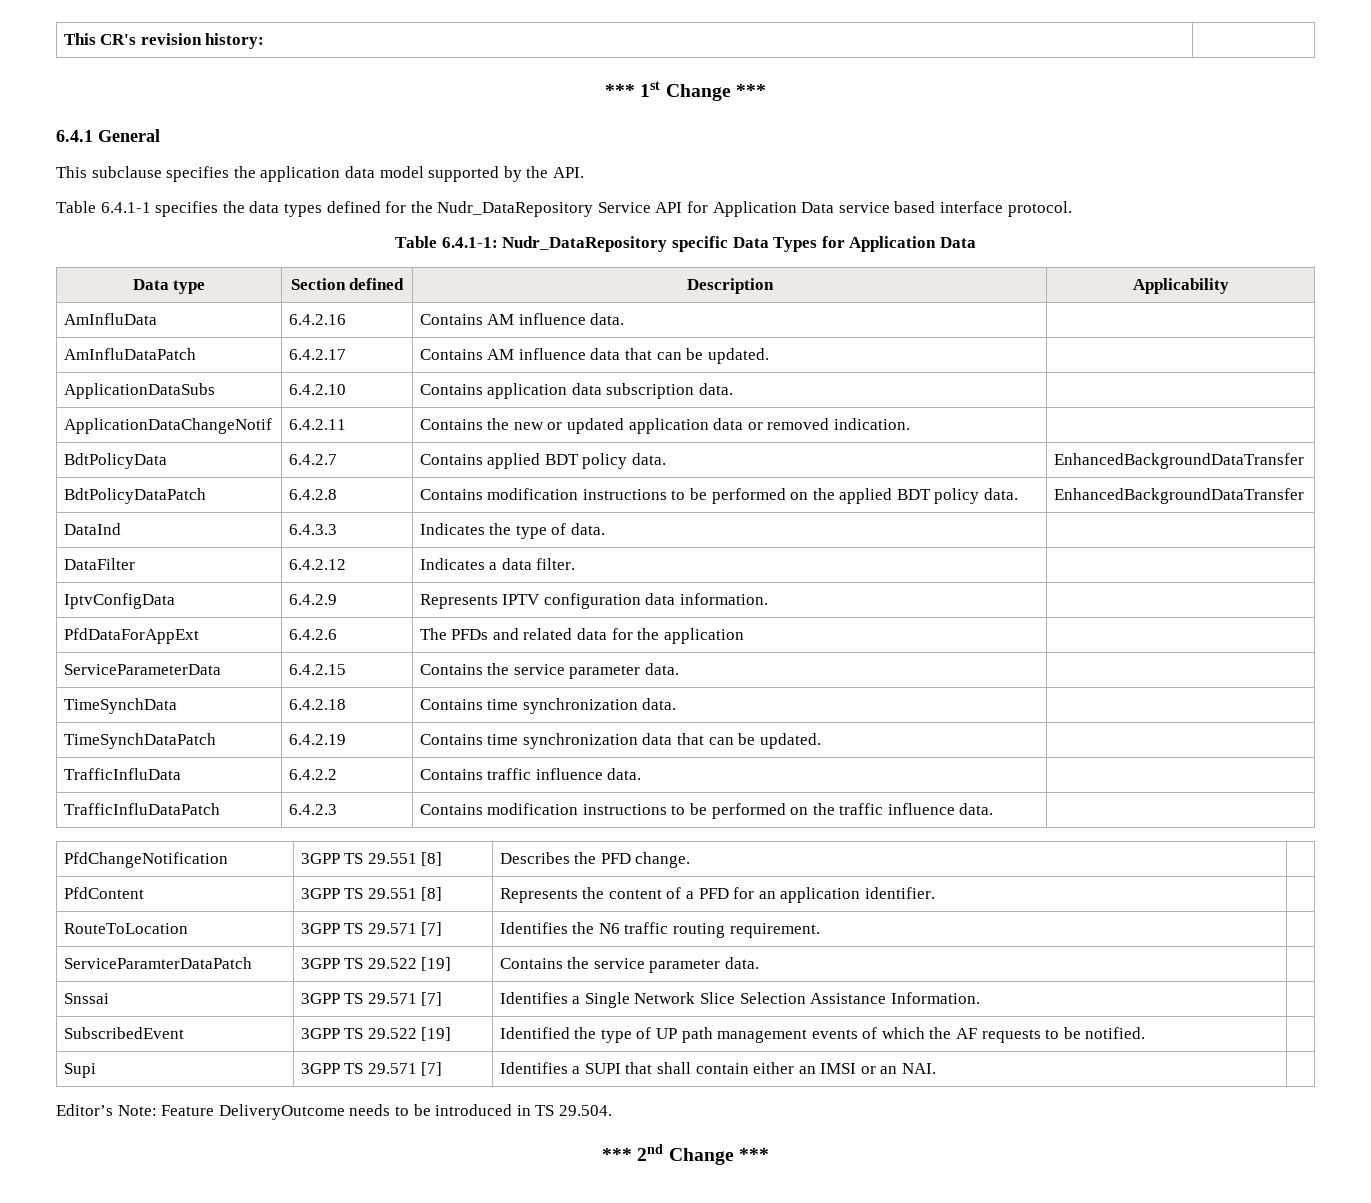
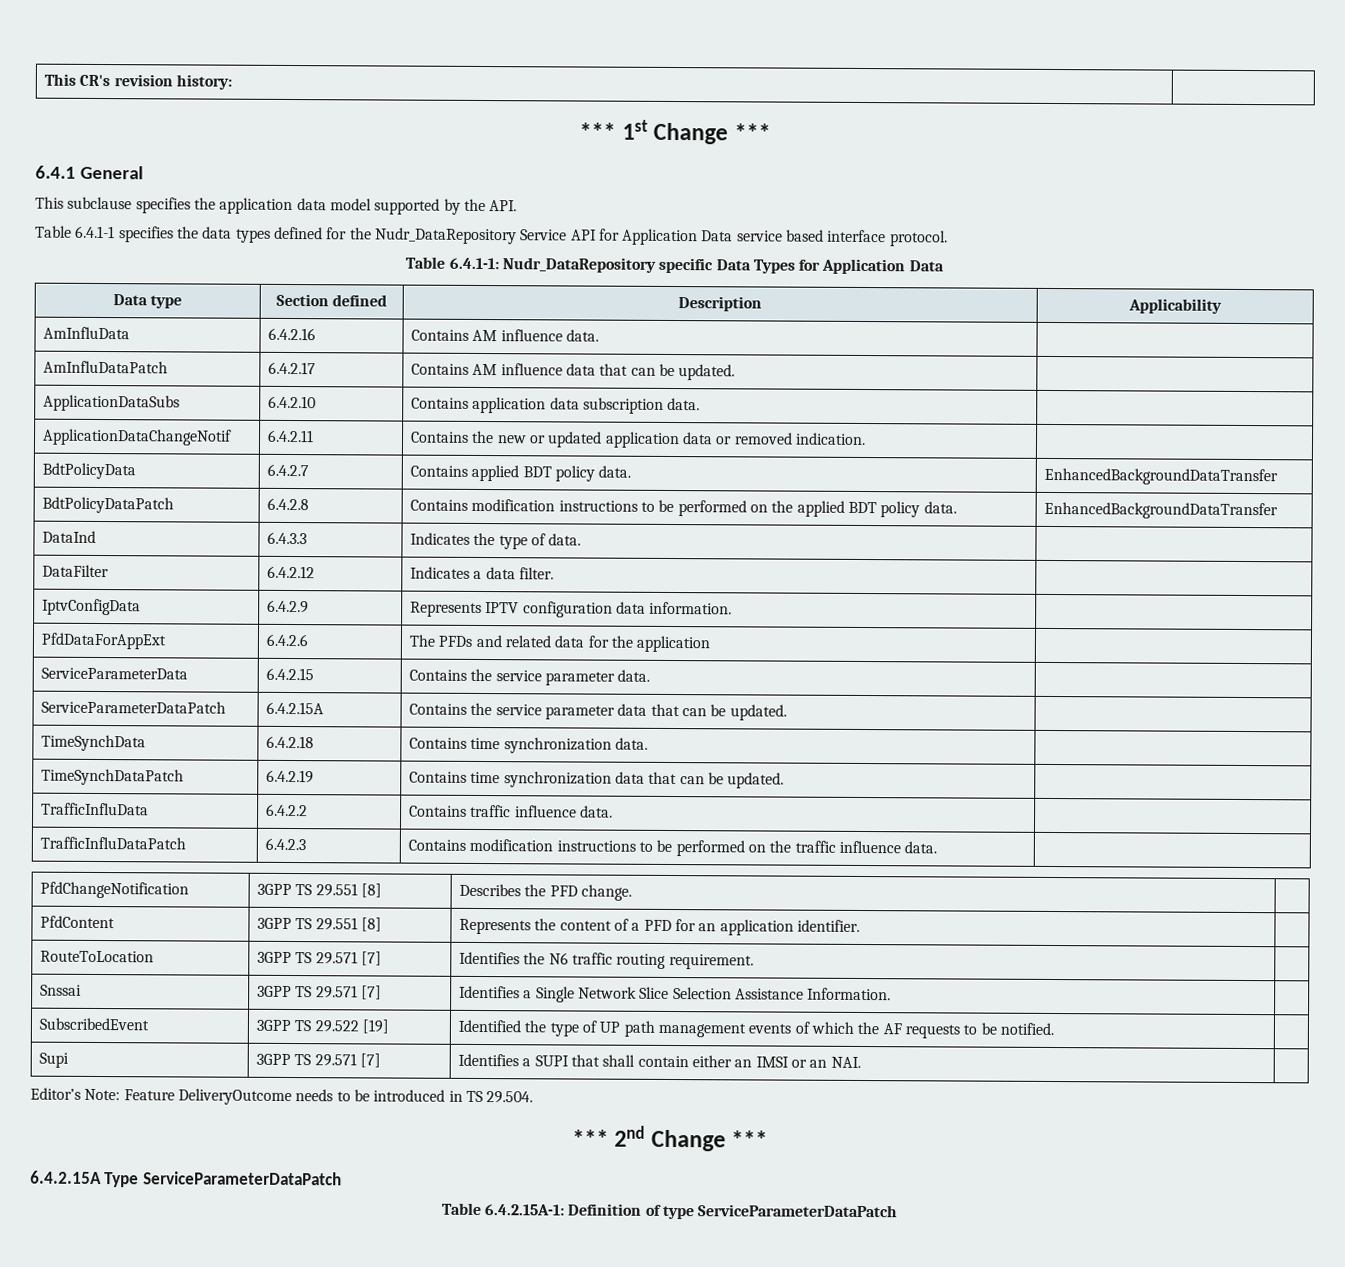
(679, 669) none -> [41,700,227,714] [266,701,325,715] [409,702,787,721] // ServiceParameterDataPatch | 6.4.2.15A | Contains the service parameter data that can be updated. |
[63,957,252,969] [300,957,452,971] [499,957,759,973] // ServiceParamterDataPatch | 3GPP TS 29.522 [19] | Contains the service parameter data. | -> (754, 961) none
(769, 1154) none -> [30,1170,342,1188] [440,1202,899,1220] // 6.4.2.15A Type ServiceParameterDataPatch // Table 6.4.2.15A-1: Definition of type ServiceParameterDataPatch

